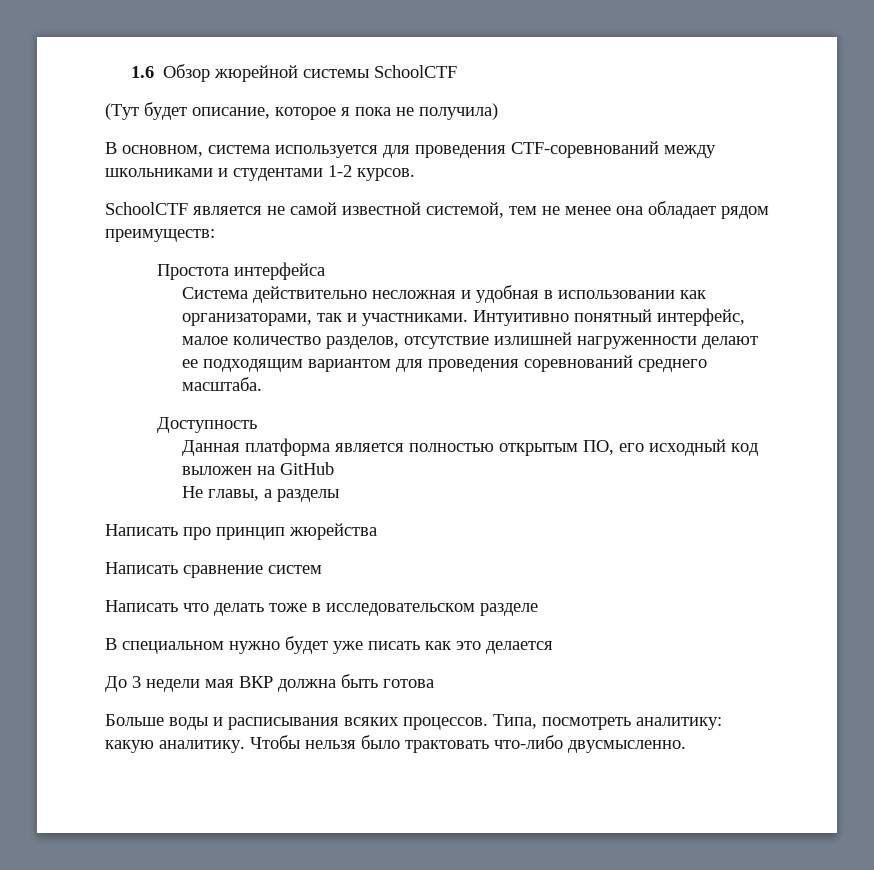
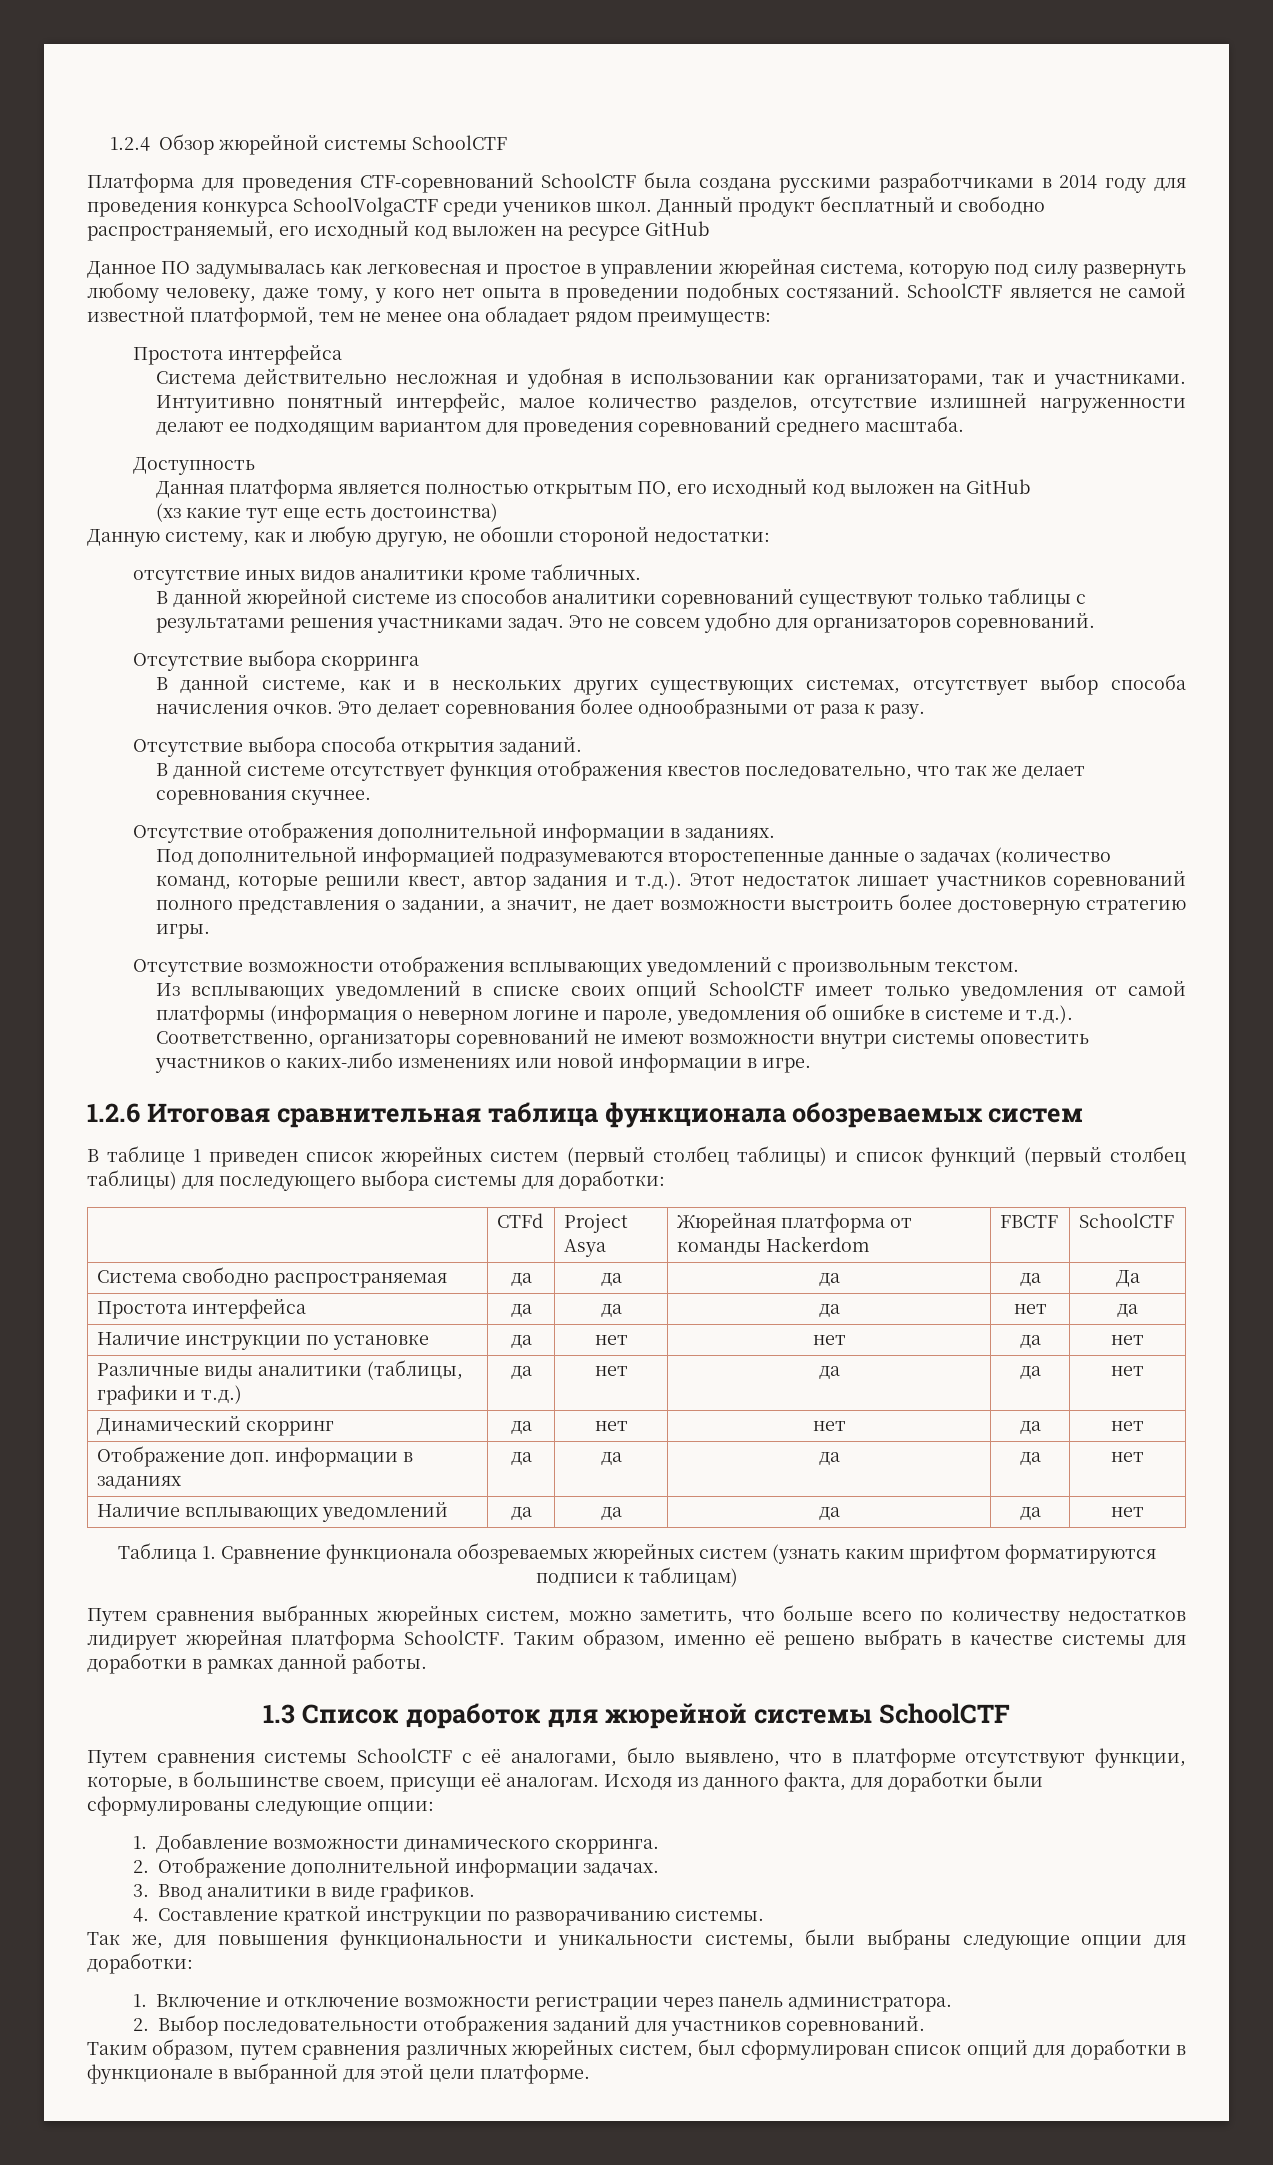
[130,66,154,78] 1.6 -> [109,137,150,151] 1.2.4
[105,102,498,120] [105,141,716,158] [105,165,415,181] (Тут будет описание, которое я пока не получила) // В основном, система используется для проведения CTF-соревнований между школьниками и студентами 1-2 курсов. // -> [87,172,1187,193] [87,196,1045,217] [87,221,709,241] [87,259,1187,279] [87,282,901,303] Платформа для проведения CTF-соревнований SchoolCTF была создана русскими разработчиками в 2014 году для проведения конкурса SchoolVolgaCTF среди учеников школ. Данный продукт бесплатный и свободно распространяемый, его исходный код выложен на ресурсе GitHub // Данное ПО задумывалась как легковесная и простое в управлении жюрейная система, которую под силу развернуть любому человеку, даже тому, у кого нет опыта в проведении подобных состязаний.
[426,202,504,218] системой, -> [190,307,314,327] платформой,
[182,486,340,502] [105,523,377,540] [105,562,322,578] [105,600,538,616] [105,636,553,654] [105,674,434,692] [105,714,722,730] [105,735,686,753] Не главы, а разделы // Написать про принцип жюрейства // Написать сравнение систем // Написать что делать тоже в исследовательском разделе // В специальном нужно будет уже писать как это делается // До 3 недели мая ВКР должна быть готова // Больше воды и расписывания всяких процессов. Типа, посмотреть аналитику: какую аналитику. Чтобы нельзя было трактовать что-либо двусмысленно. -> [155,503,498,523] [87,526,770,547] [132,564,641,585] [155,588,1086,609] [155,612,1095,633] [132,650,419,671] [155,674,1186,695] [155,698,925,719] [132,736,582,757] [155,760,1085,781] [155,789,371,805] [132,822,775,843] [155,847,1111,867] [155,871,1186,891] [155,894,1186,915] [155,924,210,939] [132,956,1019,977] [155,981,1186,1001] [155,1004,1073,1025] [155,1029,1089,1049] [154,1052,811,1073] [87,1102,1084,1128] [87,1146,1186,1167] [87,1170,665,1191] [496,1213,543,1228] [563,1213,628,1233] [563,1239,606,1257] [676,1213,912,1233] [676,1236,870,1255] [999,1215,1058,1228] [1078,1213,1174,1228] [96,1267,447,1288] [510,1273,532,1286] [600,1273,622,1286] [818,1273,840,1286] [1019,1273,1041,1286] [1115,1270,1140,1287] [96,1299,306,1319] [510,1304,532,1317] [600,1304,622,1317] [818,1304,840,1317] [1013,1304,1047,1314] [1117,1304,1138,1317] [96,1332,429,1350] [510,1335,532,1348] [594,1335,628,1345] [812,1335,846,1345] [1019,1335,1041,1348] [1111,1335,1144,1345] [96,1360,463,1380] [96,1385,242,1405] [510,1366,532,1379] [594,1366,628,1376] [818,1366,840,1379] [1019,1366,1041,1379] [1111,1366,1144,1376] [96,1416,334,1436] [510,1421,532,1434] [594,1421,628,1431] [812,1421,846,1431] [1019,1421,1041,1434] [1111,1421,1144,1431] [96,1446,413,1467] [96,1476,181,1489] [510,1452,532,1465] [600,1452,622,1465] [818,1452,840,1465] [1019,1452,1041,1465] [1111,1452,1144,1462] [96,1502,448,1522] [510,1507,532,1520] [600,1507,622,1520] [818,1507,840,1520] [1019,1507,1041,1520] [1111,1507,1144,1517] [117,1543,1156,1564] [535,1567,738,1587] [87,1605,1186,1626] [87,1629,1186,1650] [87,1653,427,1674] [263,1703,1010,1729] [87,1747,1187,1768] [87,1771,1043,1792] [87,1796,434,1816] [132,1833,659,1854] [132,1857,659,1878] [132,1882,475,1902] [132,1906,764,1926] [87,1929,1186,1950] [87,1953,193,1974] [132,1994,952,2012] [132,2015,925,2036] [87,2039,1186,2060] [87,2063,590,2084] (хз какие тут еще есть достоинства) // Данную систему, как и любую другую, не обошли стороной недостатки: // отсутствие иных видов аналитики кроме табличных. // В данной жюрейной системе из способов аналитики соревнований существуют только таблицы с результатами решения участниками задач. Это не совсем удобно для организаторов соревнований. // Отсутствие выбора скорринга // В данной системе, как и в нескольких других существующих системах, отсутствует выбор способа начисления очков. Это делает соревнования более однообразными от раза к разу. // Отсутствие выбора способа открытия заданий. // В данной системе отсутствует функция отображения квестов последовательно, что так же делает соревнования скучнее. // Отсутствие отображения дополнительной информации в заданиях. // Под дополнительной информацией подразумеваются второстепенные данные о задачах (количество команд, которые решили квест, автор задания и т.д.). Этот недостаток лишает участников соревнований полного представления о задании, а значит, не дает возможности выстроить более достоверную стратегию игры. // Отсутствие возможности отображения всплывающих уведомлений с произвольным текстом. // Из всплывающих уведомлений в списке своих опций SchoolCTF имеет только уведомления от самой платформы (информация о неверном логине и пароле, уведомления об ошибке в системе и т.д.). Соответственно, организаторы соревнований не имеют возможности внутри системы оповестить участников о каких-либо изменениях или новой информации в игре. // 1.2.6 Итоговая сравнительная таблица функционала обозреваемых систем // В таблице 1 приведен список жюрейных систем (первый столбец таблицы) и список функций (первый столбец таблицы) для последующего выбора системы для доработки: // | CTFd | Project Asya | Жюрейная платформа от команды Hackerdom | FBCTF | SchoolCTF // Система свободно распространяемая | да | да | да | да | Да // Простота интерфейса | да | да | да | нет | да // Наличие инструкции по установке | да | нет | нет | да | нет // Различные виды аналитики (таблицы, графики и т.д.) | да | нет | да | да | нет // Динамический скорринг | да | нет | нет | да | нет // Отображение доп. информации в заданиях | да | да | да | да | нет // Наличие всплывающих уведомлений | да | да | да | да | нет // Таблица 1. Сравнение функционала обозреваемых жюрейных систем (узнать каким шрифтом форматируются подписи к таблицам) // Путем сравнения выбранных жюрейных систем, можно заметить, что больше всего по количеству недостатков лидирует жюрейная платформа SchoolCTF. Таким образом, именно её решено выбрать в качестве системы для доработки в рамках данной работы. // 1.3 Список доработок для жюрейной системы SchoolCTF // Путем сравнения системы SchoolCTF с её аналогами, было выявлено, что в платформе отсутствуют функции, которые, в большинстве своем, присущи её аналогам. Исходя из данного факта, для доработки были сформулированы следующие опции: // 1. Добавление возможности динамического скорринга. // 2. Отображение дополнительной информации задачах. // 3. Ввод аналитики в виде графиков. // 4. Составление краткой инструкции по разворачиванию системы. // Так же, для повышения функциональности и уникальности системы, были выбраны следующие опции для доработки: // 1. Включение и отключение возможности регистрации через панель администратора. // 2. Выбор последовательности отображения заданий для участников соревнований. // Таким образом, путем сравнения различных жюрейных систем, был сформулирован список опций для доработки в функционале в выбранной для этой цели платформе.

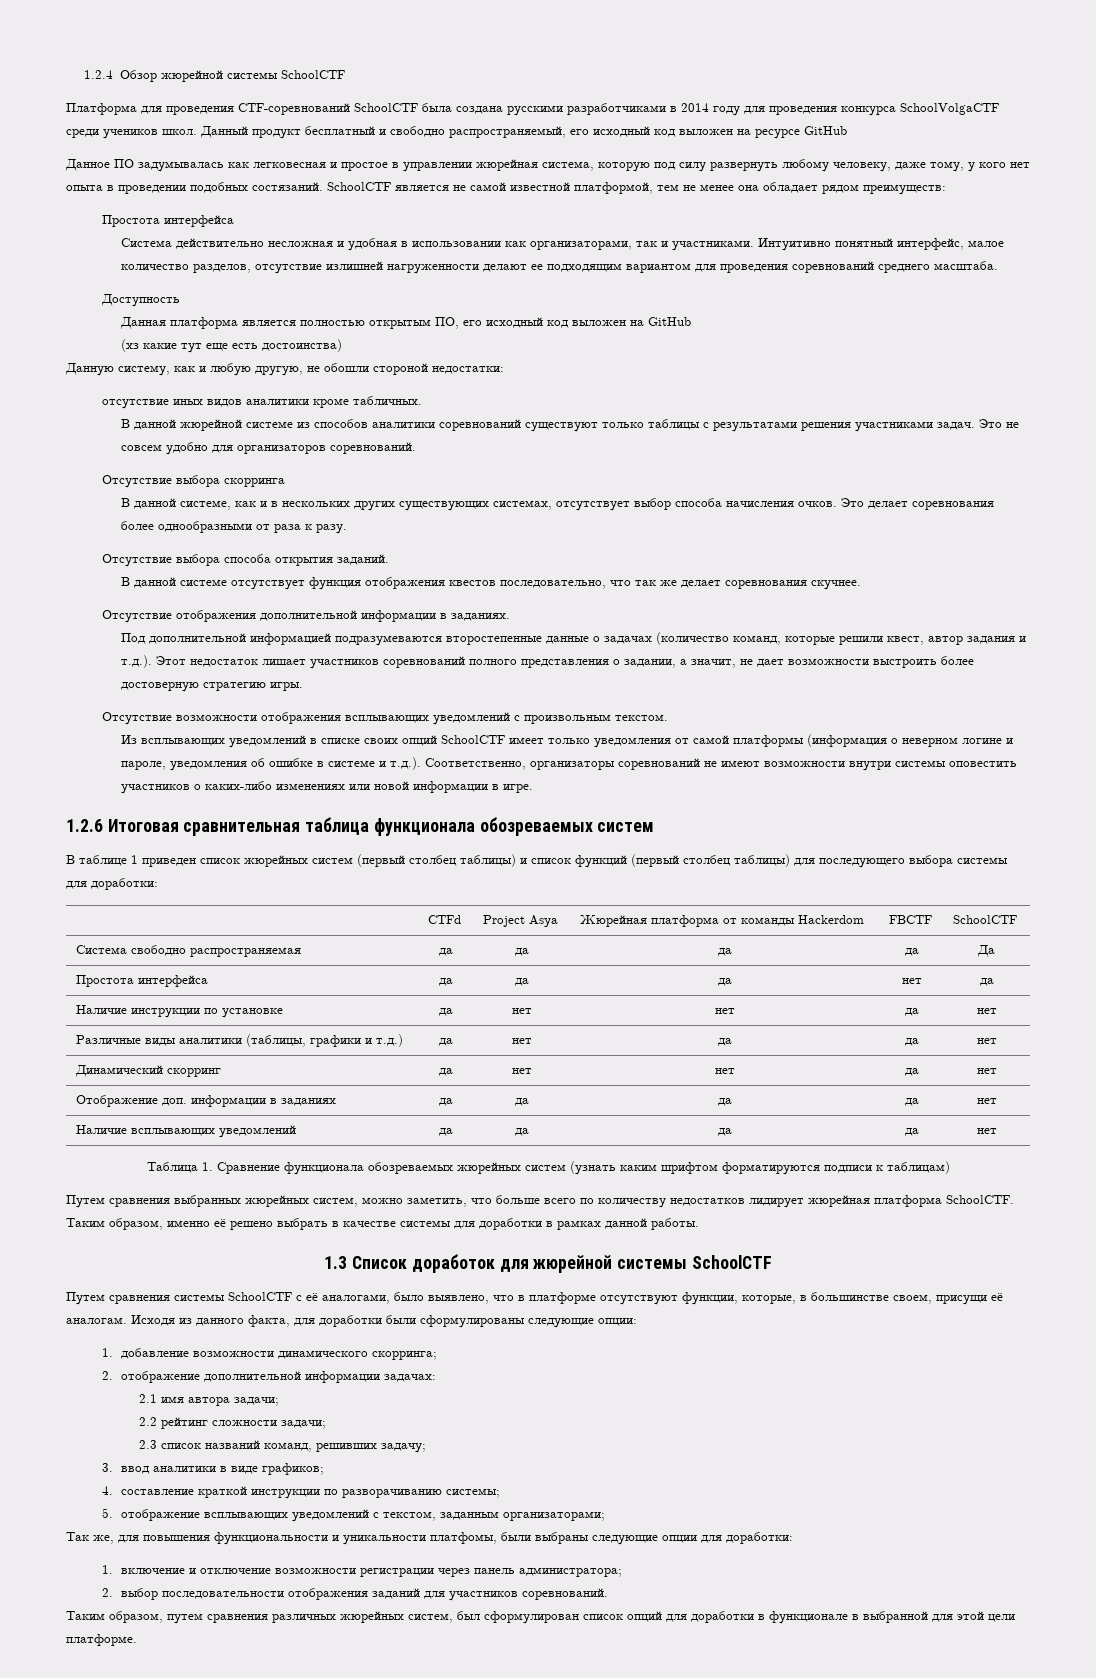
[155,1833,268,1853] Добавление -> [120,1348,189,1359] добавление
[554,1838,659,1854] [132,1857,659,1878] скорринга. // 2. Отображение дополнительной информации задачах. -> [371,1351,437,1360] [102,1371,436,1383] [138,1394,279,1406] [138,1417,326,1429] [138,1440,426,1453] скорринга; // 2. отображение дополнительной информации задачах: // 2.1 имя автора задачи; // 2.2 рейтинг сложности задачи; // 2.3 список названий команд, решивших задачу;
[157,1884,202,1900] Ввод -> [120,1466,150,1474] ввод
[379,1882,475,1902] графиков. -> [261,1463,324,1475] графиков;
[157,1908,278,1921] Составление -> [120,1489,194,1495] составление
[674,1911,764,1921] системы. -> [445,1488,500,1498] [102,1508,605,1522] системы; // 5. отображение всплывающих уведомлений с текстом, заданным организаторами;
[704,1935,794,1949] системы, -> [430,1532,497,1544] платфомы,
[155,1994,261,2007] Включение -> [120,1568,185,1574] включение
[787,1997,952,2012] [132,2015,218,2036] администратора. // 2. Выбор -> [518,1567,622,1577] [102,1588,158,1600] администратора; // 2. выбор

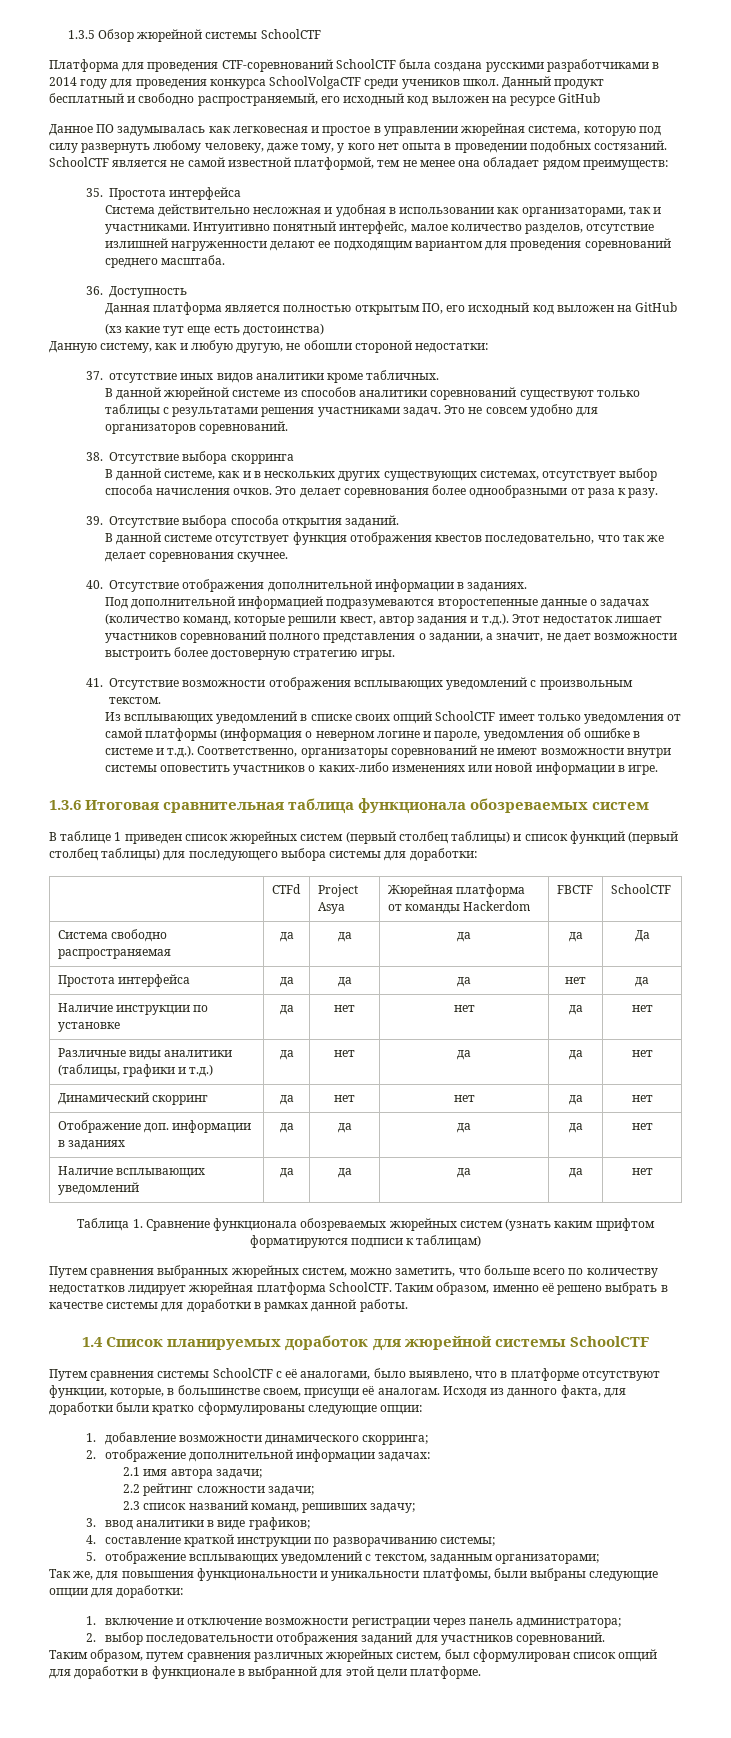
[84,70,114,79] 1.2.4 -> [67,30,95,39] 1.3.5
(946, 189) none -> [86,188,104,197] 35.
(998, 265) none -> [86,286,104,295] 36.
(504, 370) none -> [86,371,104,380] 37.
(416, 448) none -> [86,452,104,461] 38.
(347, 529) none -> [86,516,104,525] 39.
(861, 585) none -> [86,580,104,589] 40.
(303, 686) none -> [86,678,104,687] 41.
[66,819,103,832] 1.2.6 -> [49,800,81,810] 1.3.6
[324,1256,408,1269] 1.3 Список -> [82,1337,282,1350] 1.4 Список планируемых
(416, 1319) none -> [152,1405,195,1415] кратко

